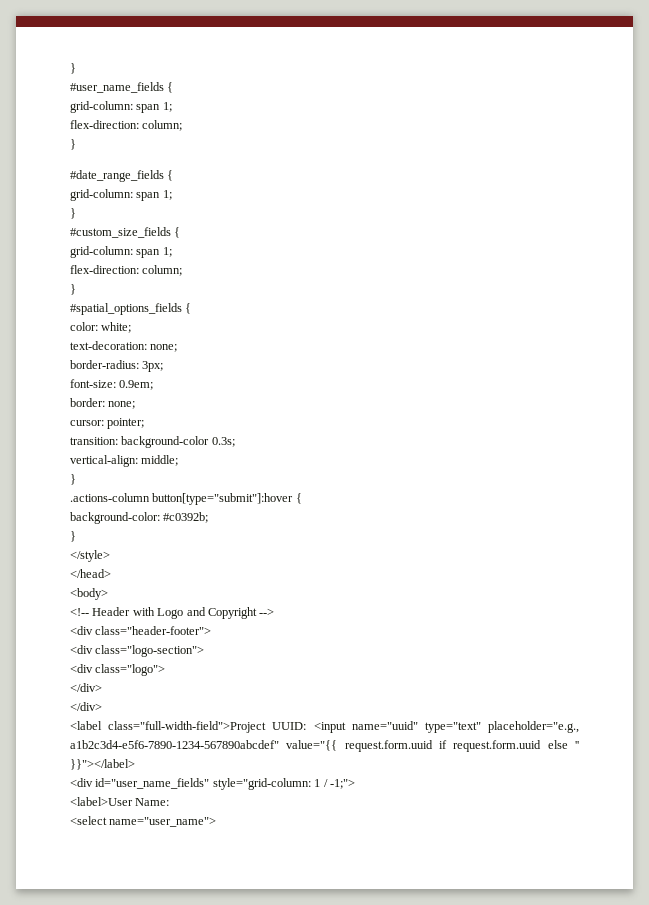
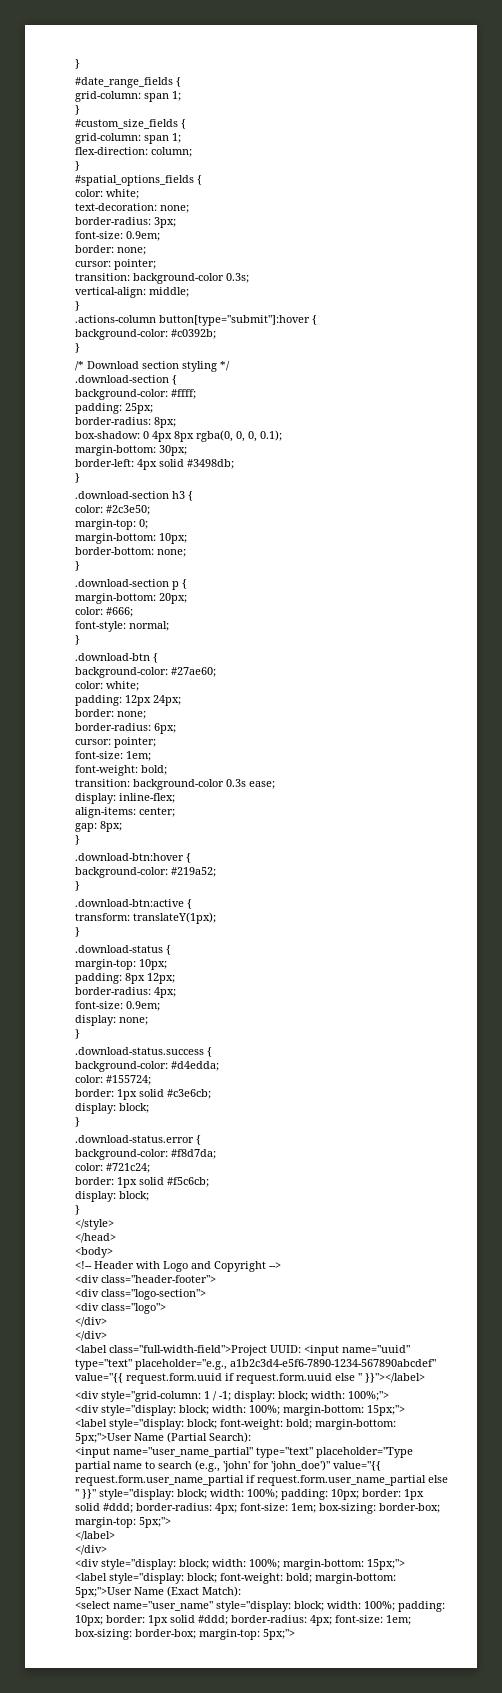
[70,63,76,74] [70,82,174,93] [70,101,172,113] [70,120,183,131] [70,139,76,150] } // #user_name_fields { // grid-column: span 1; // flex-direction: column; // } -> [75,59,80,69] }
(76, 536) none -> [75,361,230,372] [75,375,177,385] [75,389,196,400] [75,403,153,414] [75,417,176,428] [75,430,282,442] [75,445,187,456] [75,459,234,470] [75,473,80,483] [75,491,193,501] [75,505,150,515] [75,519,148,530] [75,533,187,544] [75,547,186,557] [75,561,80,571] [75,579,187,590] [75,593,187,604] [75,607,133,617] [75,621,169,632] [75,635,80,645] [75,653,158,663] [75,667,216,678] [75,681,139,691] [75,695,181,706] [75,709,146,719] [75,723,176,734] [75,737,156,748] [75,751,151,761] [75,765,167,776] [75,779,275,790] [75,793,175,804] [75,807,175,818] [75,821,122,832] [75,835,80,845] [75,853,191,863] [75,867,216,878] [75,881,80,891] [75,899,192,909] [75,912,216,924] [75,927,80,937] [75,945,171,955] [75,959,167,970] [75,973,175,984] [75,987,176,998] [75,1001,160,1011] [75,1015,148,1026] [75,1029,80,1039] [75,1047,212,1057] [75,1061,219,1072] [75,1075,151,1085] [75,1089,211,1100] [75,1103,149,1114] [75,1117,80,1127] [75,1135,201,1145] [75,1149,216,1160] [75,1163,150,1173] [75,1177,209,1188] [75,1191,149,1202] [75,1205,80,1215] // /* Download section styling */ // .download-section { // background-color: #ffff; // padding: 25px; // border-radius: 8px; // box-shadow: 0 4px 8px rgba(0, 0, 0, 0.1); // margin-bottom: 30px; // border-left: 4px solid #3498db; // } // .download-section h3 { // color: #2c3e50; // margin-top: 0; // margin-bottom: 10px; // border-bottom: none; // } // .download-section p { // margin-bottom: 20px; // color: #666; // font-style: normal; // } // .download-btn { // background-color: #27ae60; // color: white; // padding: 12px 24px; // border: none; // border-radius: 6px; // cursor: pointer; // font-size: 1em; // font-weight: bold; // transition: background-color 0.3s ease; // display: inline-flex; // align-items: center; // gap: 8px; // } // .download-btn:hover { // background-color: #219a52; // } // .download-btn:active { // transform: translateY(1px); // } // .download-status { // margin-top: 10px; // padding: 8px 12px; // border-radius: 4px; // font-size: 0.9em; // display: none; // } // .download-status.success { // background-color: #d4edda; // color: #155724; // border: 1px solid #c3e6cb; // display: block; // } // .download-status.error { // background-color: #f8d7da; // color: #721c24; // border: 1px solid #f5c6cb; // display: block; // }
[95,778,210,789] id="user_name_fields" -> (99, 1395) none
[329,779,355,789] [70,797,170,806] [70,816,217,827] -1;"> // <label>User Name: // <select name="user_name"> -> [219,1391,389,1402] [75,1405,405,1416] [75,1419,396,1430] [75,1432,251,1444] [75,1447,413,1458] [75,1460,381,1472] [75,1475,448,1486] [75,1489,424,1500] [75,1503,440,1514] [75,1517,171,1528] [75,1531,115,1541] [75,1545,107,1555] [75,1559,405,1570] [75,1573,396,1584] [75,1586,241,1598] [75,1601,445,1612] [75,1615,411,1626] [75,1629,295,1640] -1; display: block; width: 100%;"> // <div style="display: block; width: 100%; margin-bottom: 15px;"> // <label style="display: block; font-weight: bold; margin-bottom: 5px;">User Name (Partial Search): // <input name="user_name_partial" type="text" placeholder="Type partial name to search (e.g., 'john' for 'john_doe')" value="{{ request.form.user_name_partial if request.form.user_name_partial else '' }}" style="display: block; width: 100%; padding: 10px; border: 1px solid #ddd; border-radius: 4px; font-size: 1em; box-sizing: border-box; margin-top: 5px;"> // </label> // </div> // <div style="display: block; width: 100%; margin-bottom: 15px;"> // <label style="display: block; font-weight: bold; margin-bottom: 5px;">User Name (Exact Match): // <select name="user_name" style="display: block; width: 100%; padding: 10px; border: 1px solid #ddd; border-radius: 4px; font-size: 1em; box-sizing: border-box; margin-top: 5px;">

